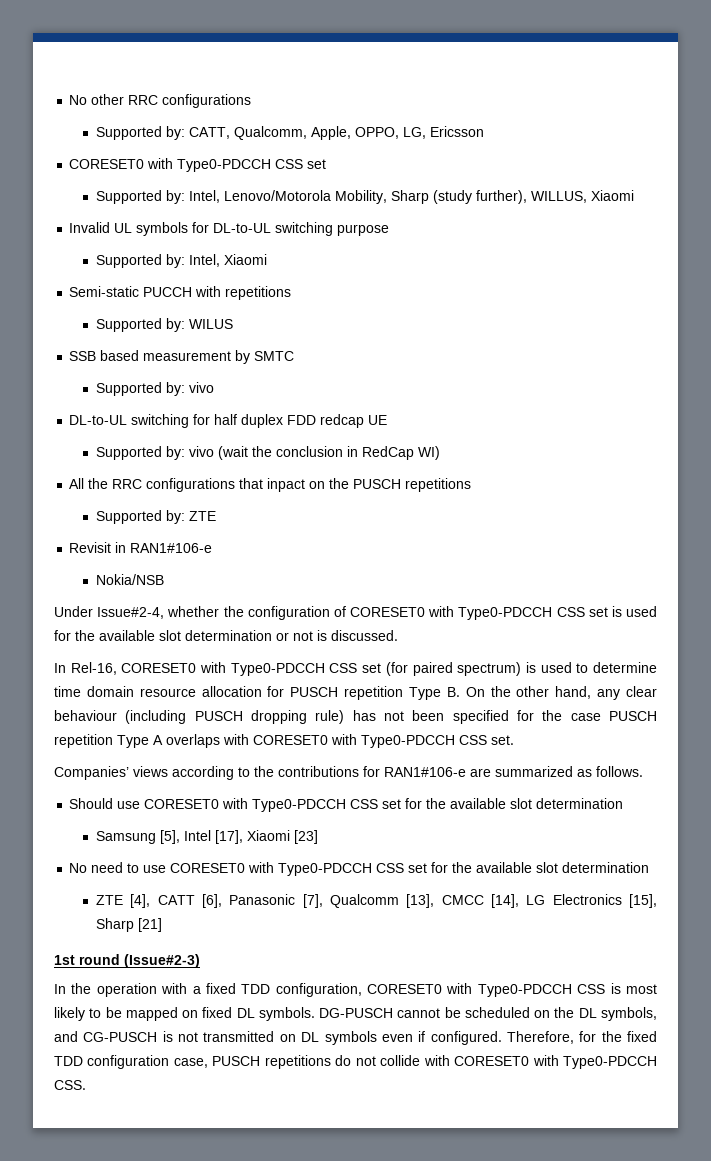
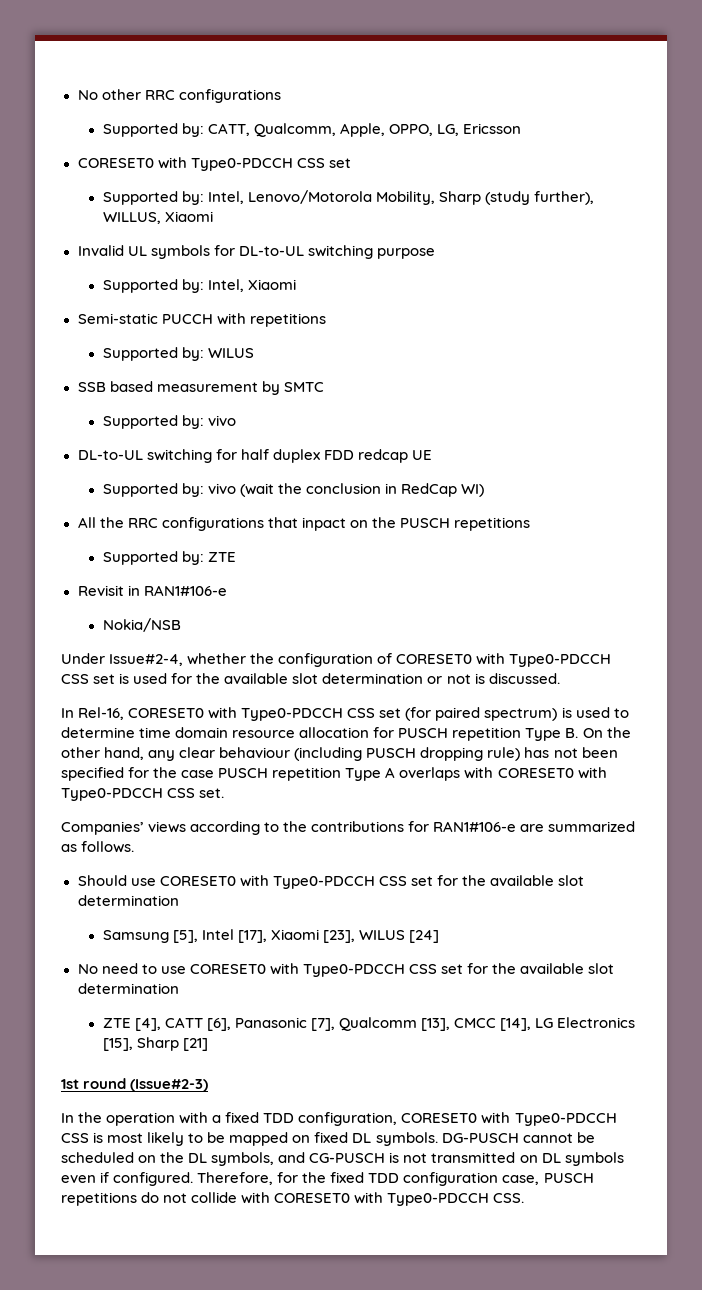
[293,830,318,844] [23] -> [322,930,440,943] [23], WILUS [24]

